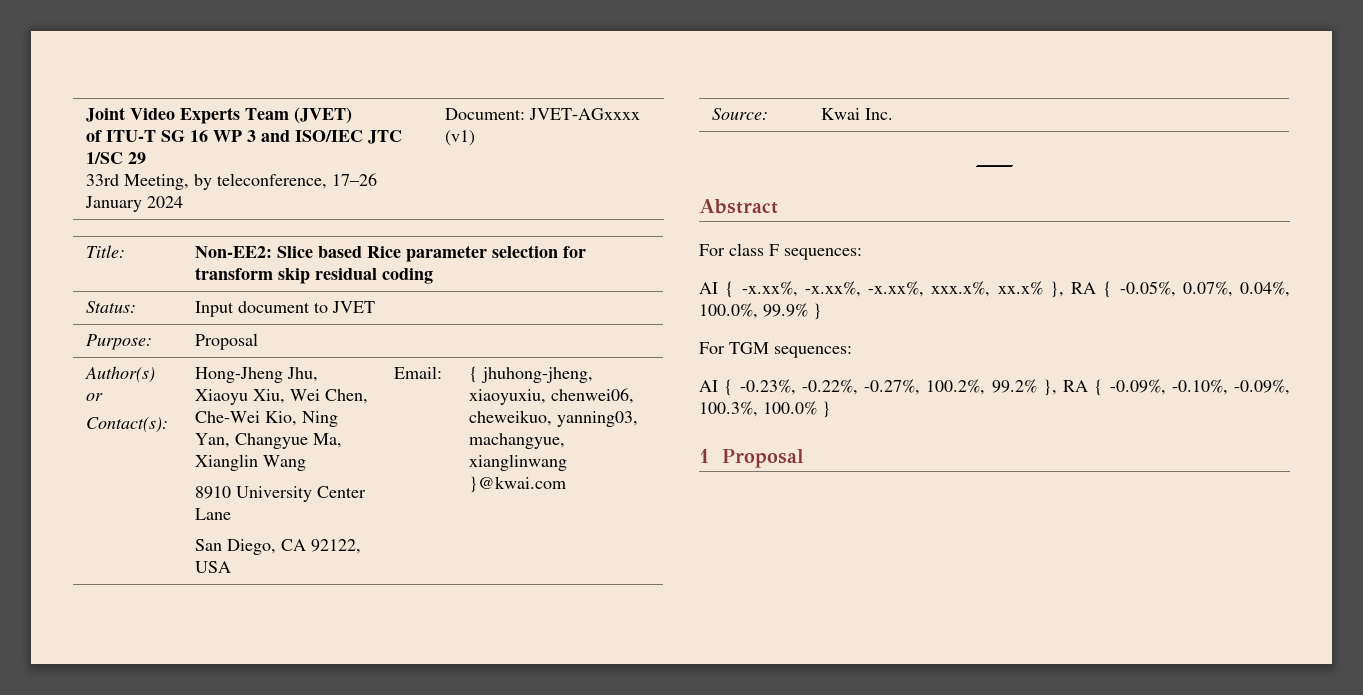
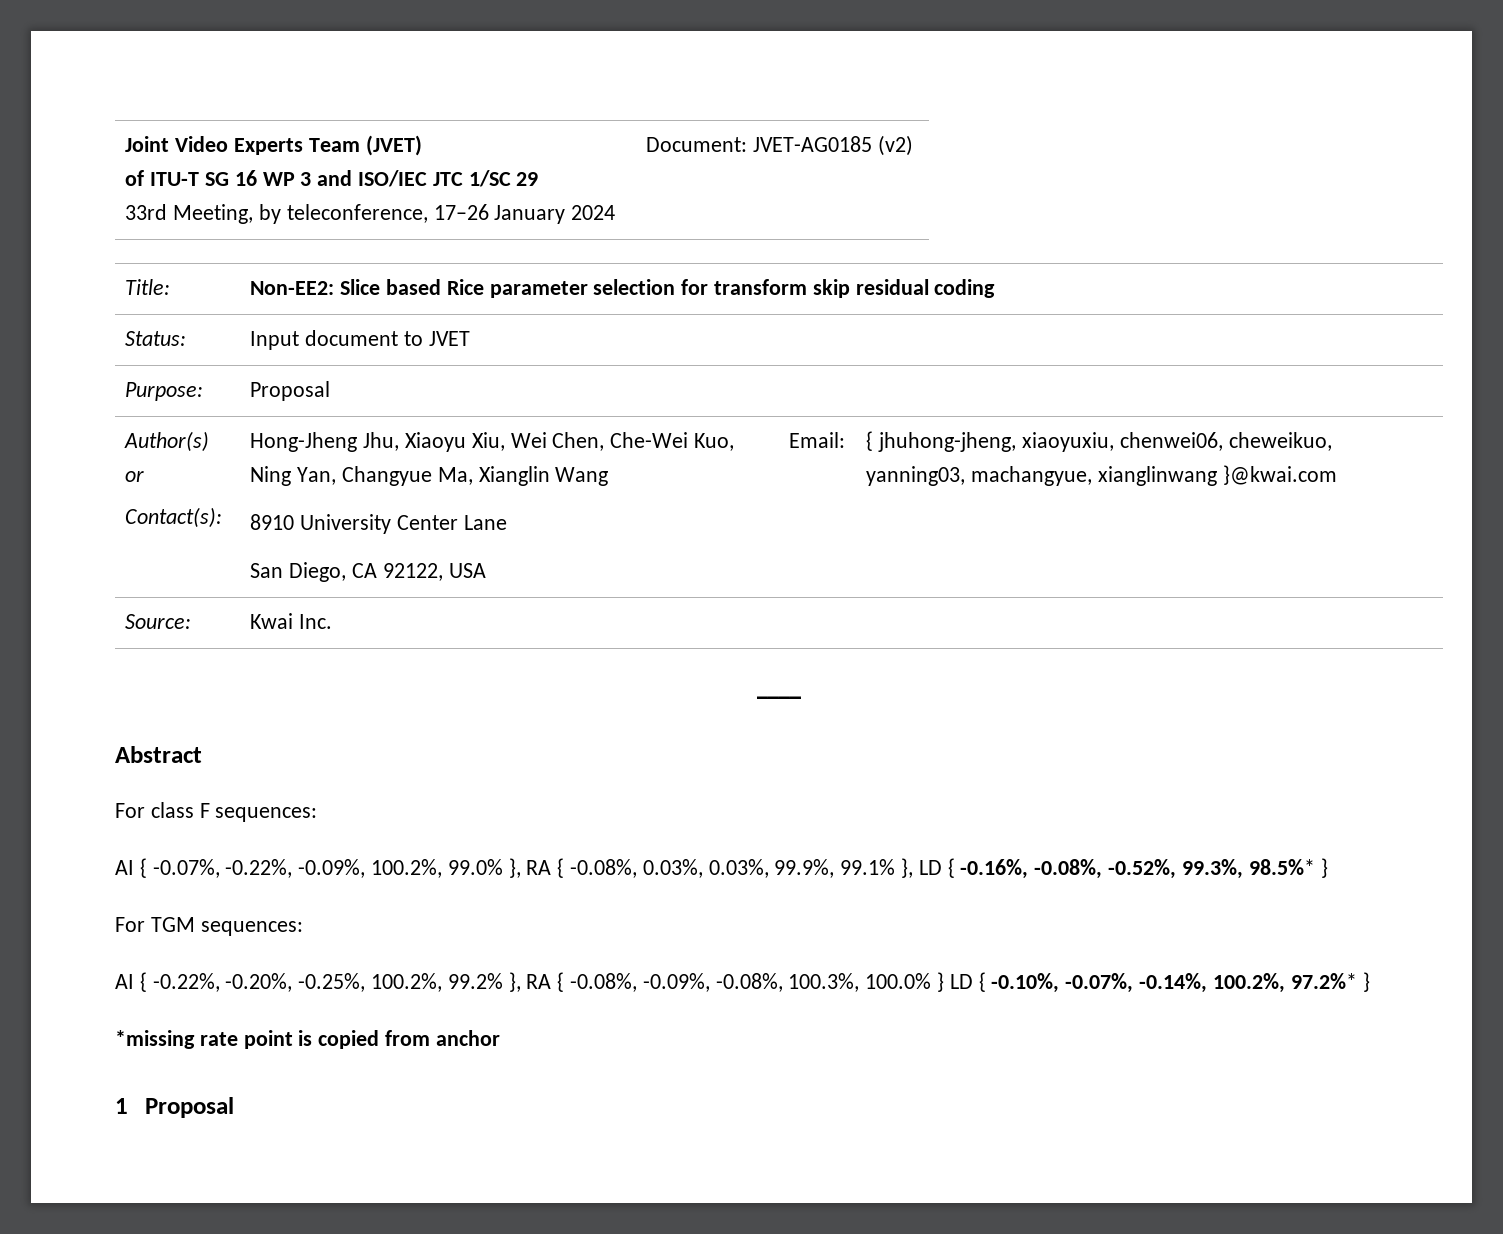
[528,108,640,120] [444,130,475,146] JVET-AGxxxx (v1) -> [753,135,913,156] JVET-AG0185 (v2)
[264,411,297,426] Kio, -> [693,433,734,451] Kuo,
[741,281,1290,298] [699,303,808,319] -x.xx%, -x.xx%, -x.xx%, xxx.x%, xx.x% }, RA { -0.05%, 0.07%, 0.04%, 100.0%, 99.9% -> [152,858,1315,879] -0.07%, -0.22%, -0.09%, 100.2%, 99.0% }, RA { -0.08%, 0.03%, 0.03%, 99.9%, 99.1% }, LD { -0.16%, -0.08%, -0.52%, 99.3%, 98.5%*
[739,379,920,395] -0.23%, -0.22%, -0.27%, -> [152,973,366,992] -0.22%, -0.20%, -0.25%,
[1109,379,1290,395] -0.09%, -0.10%, -0.09%, -> [570,973,783,992] -0.08%, -0.09%, -0.08%,
(831, 409) none -> [949,972,1370,993] [115,1030,500,1049] LD { -0.10%, -0.07%, -0.14%, 100.2%, 97.2%* } // *missing rate point is copied from anchor

